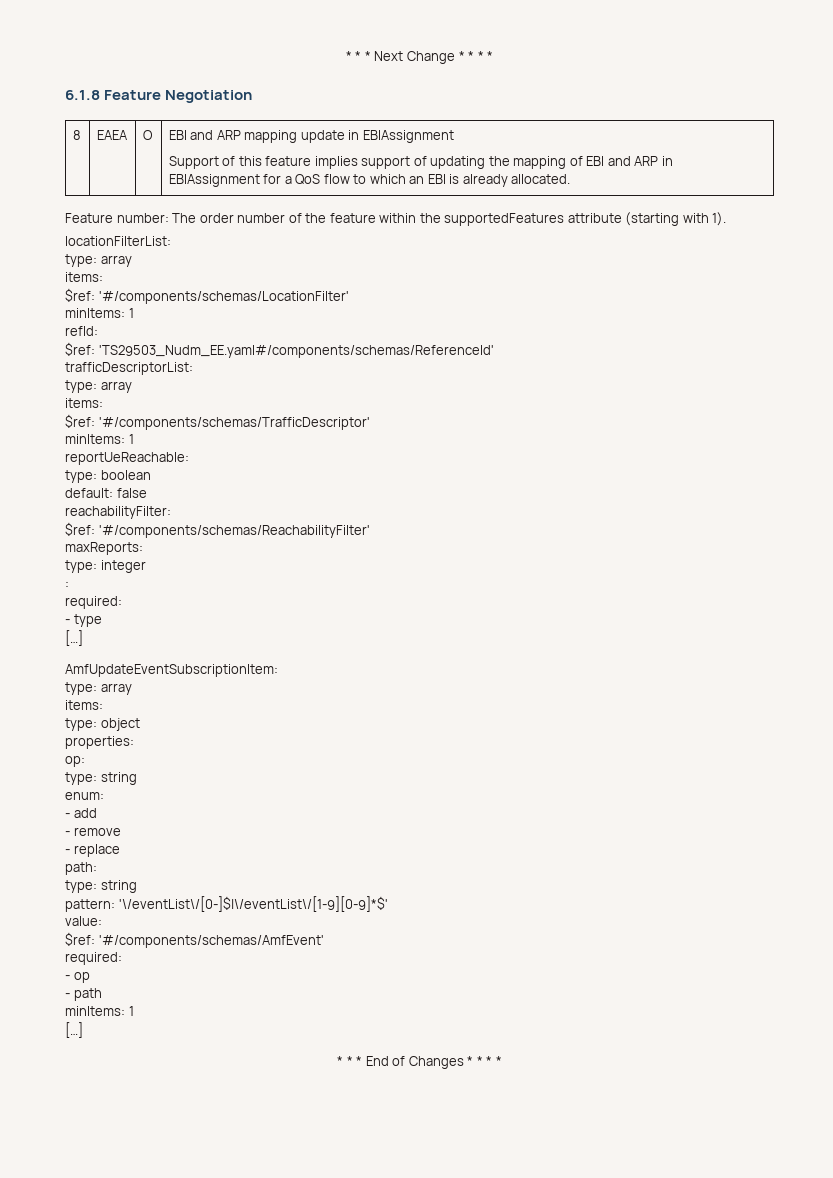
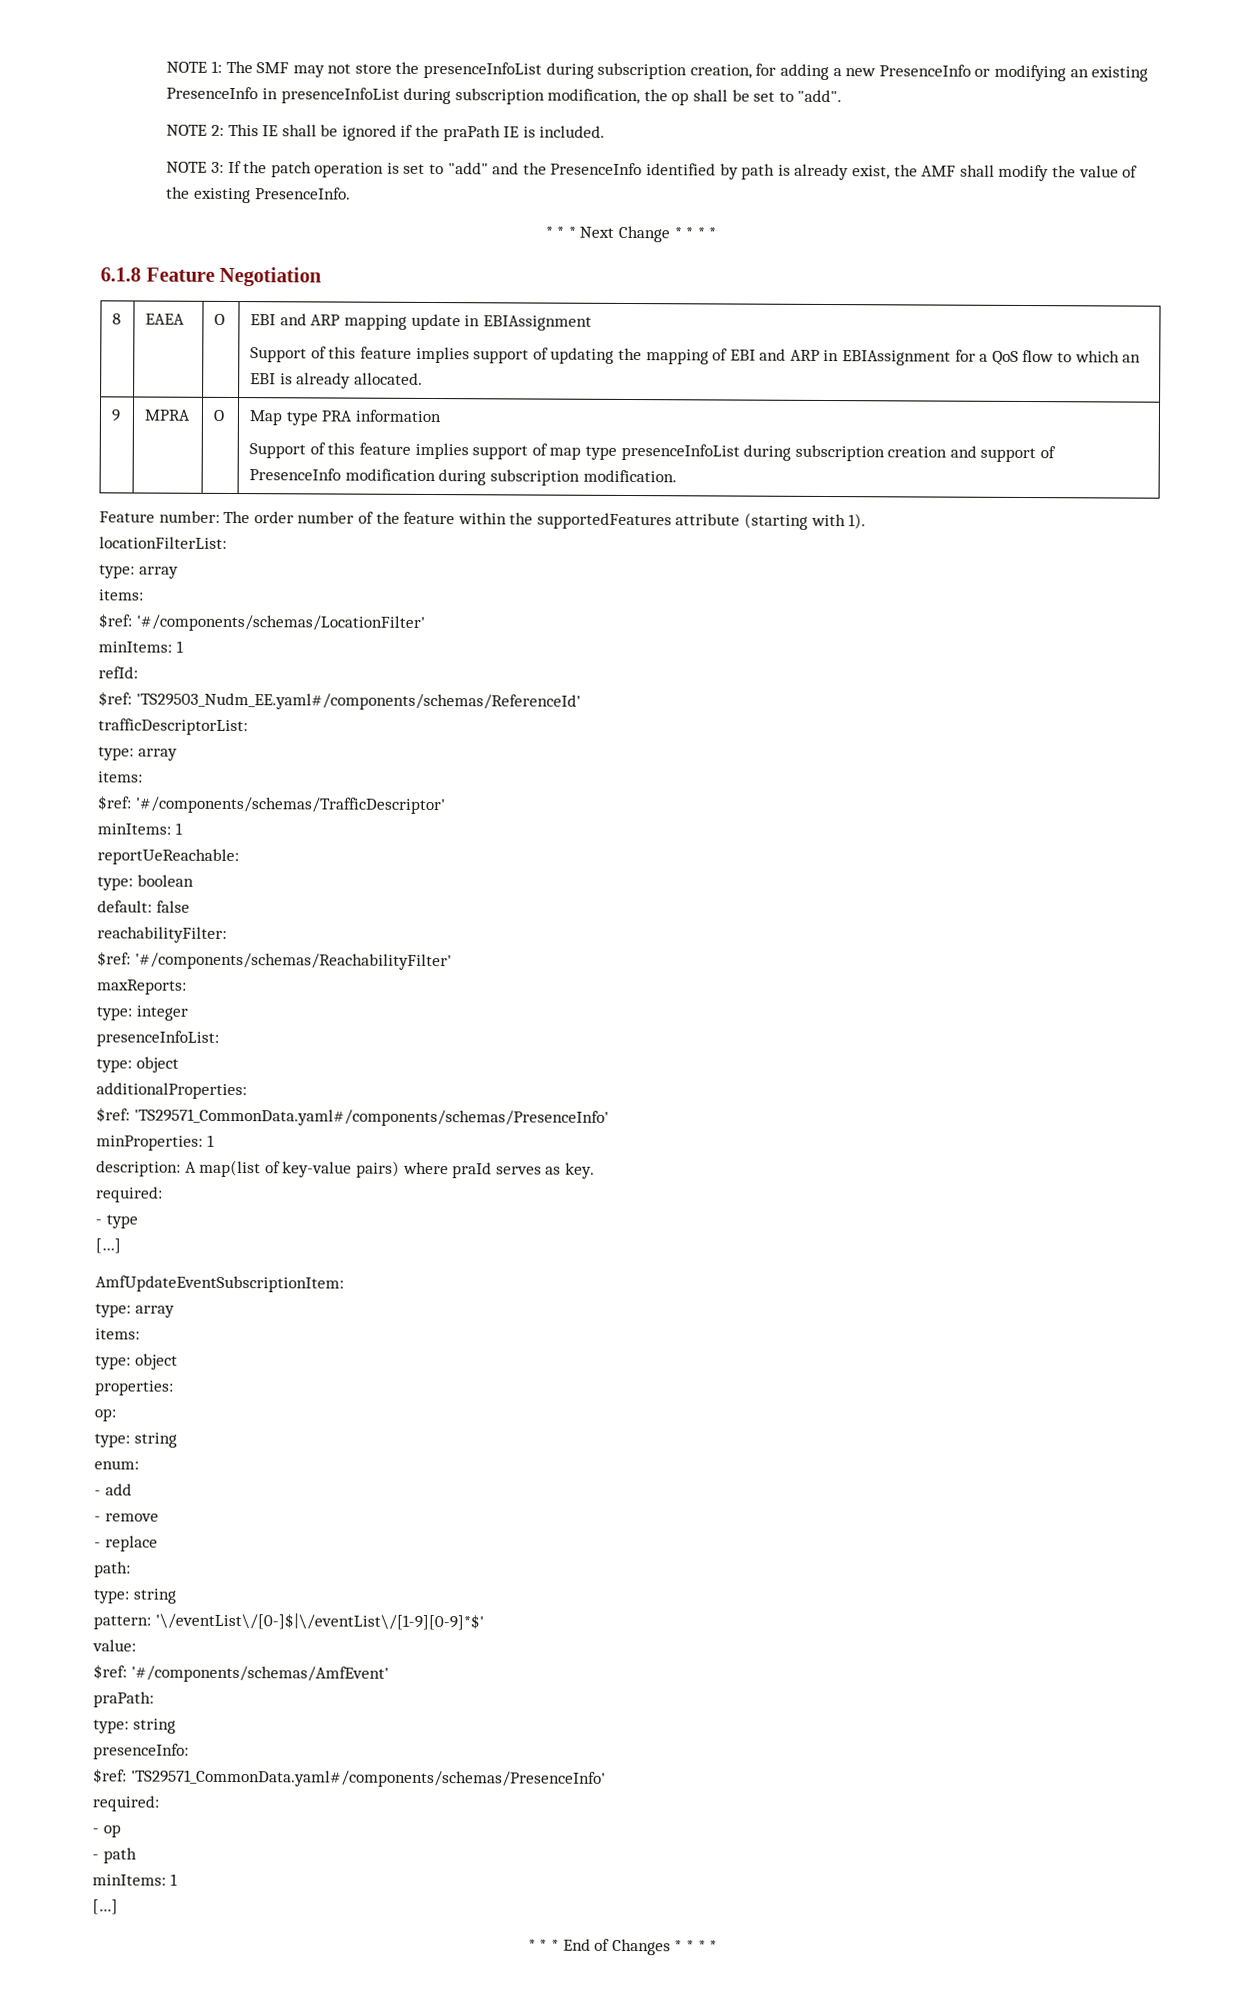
(345, 56) none -> [166,60,1149,82] [166,86,843,106] [166,123,606,142] [166,160,1139,182] [166,186,351,204] NOTE 1: The SMF may not store the presenceInfoList during subscription creation, for adding a new PresenceInfo or modifying an existing PresenceInfo in presenceInfoList during subscription modification, the op shall be set to "add". // NOTE 2: This IE shall be ignored if the praPath IE is included. // NOTE 3: If the patch operation is set to "add" and the PresenceInfo identified by path is already exist, the AMF shall modify the value of the existing PresenceInfo. //
(571, 179) none -> [111,409,121,422] [144,409,191,421] [213,409,225,421] [249,409,441,426] [249,442,1057,463] [249,468,677,486] // 9 | MPRA | O | Map type PRA information // Support of this feature implies support of map type presenceInfoList during subscription creation and support of PresenceInfo modification during subscription modification.
[65,581,69,588] : -> [96,1030,219,1047] [96,1056,179,1073] [96,1082,247,1100] [96,1107,609,1127] [96,1134,215,1151] [96,1159,595,1179] presenceInfoList: // type: object // additionalProperties: // $ref: 'TS29571_CommonData.yaml#/components/schemas/PresenceInfo' // minProperties: 1 // description: A map(list of key-value pairs) where praId serves as key.
(324, 941) none -> [93,1691,154,1708] [93,1718,176,1734] [93,1743,189,1760] [93,1768,606,1788] // praPath: // type: string // presenceInfo: // $ref: 'TS29571_CommonData.yaml#/components/schemas/PresenceInfo'

